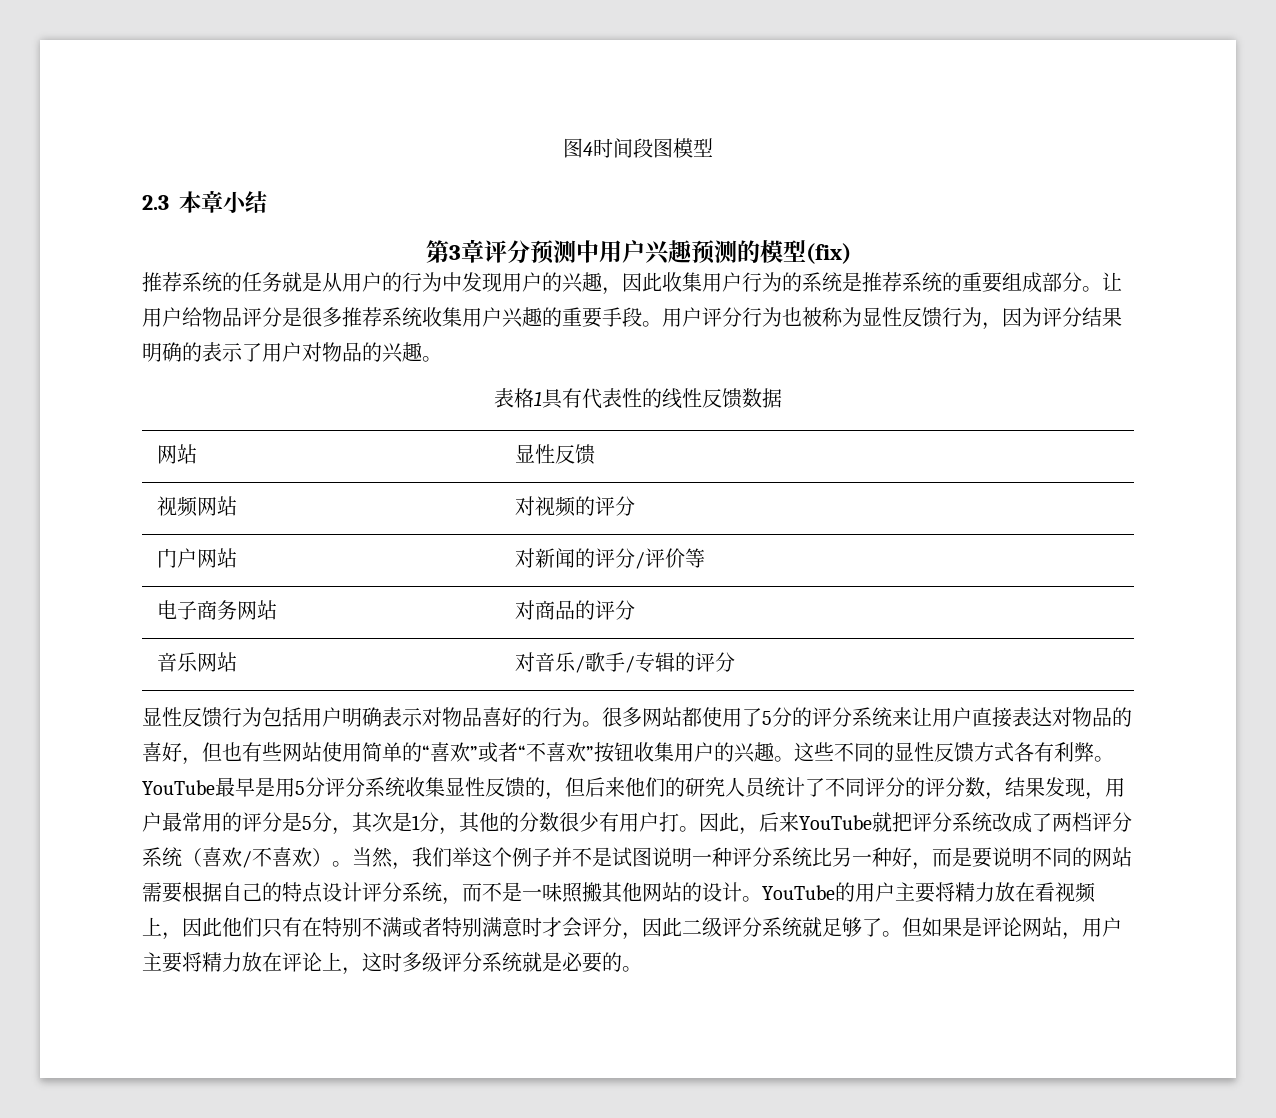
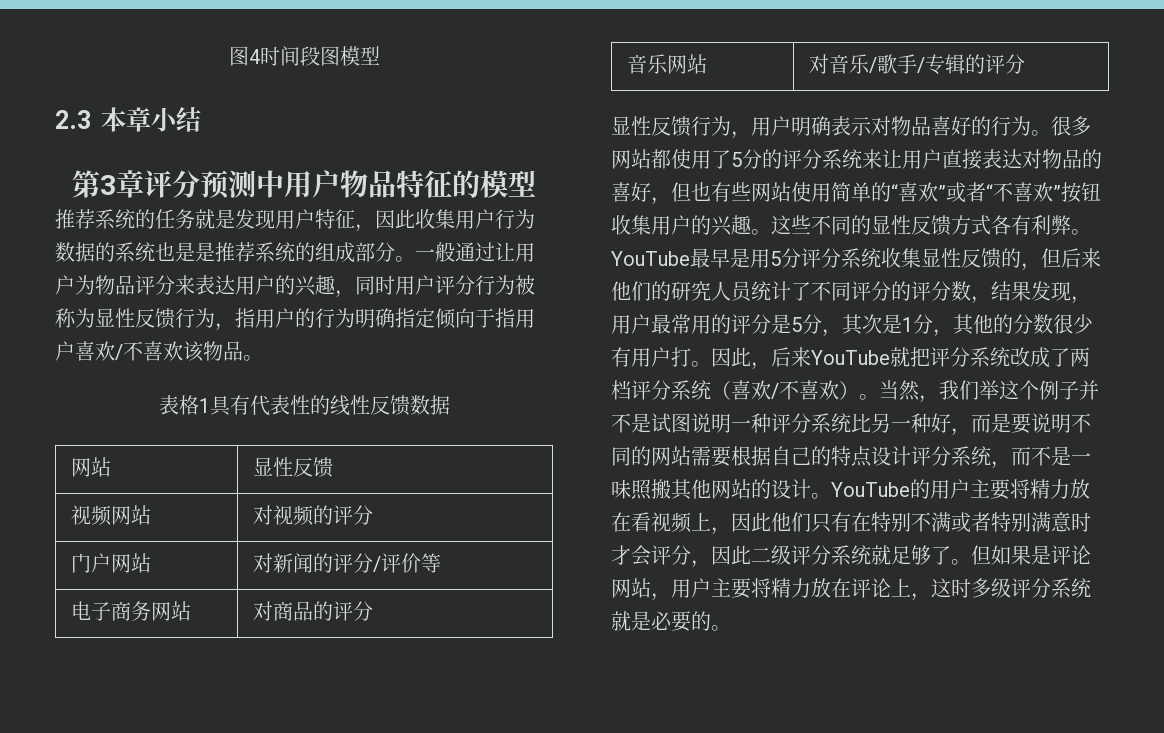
[644,240,737,265] 兴趣预测 -> [340,170,452,198] 物品特征
[805,243,851,264] (fix) -> (536, 183) none
[322,272,462,292] 从用户的行为中 -> (235, 219) none
[542,272,602,293] 的兴趣 -> [315,209,355,229] 特征
[782,272,842,292] 的系统 -> [55,242,195,262] 数据的系统也是
[962,272,1002,293] 重要 -> (315, 252) none
[1102,272,1122,291] [142,307,662,328] 让用户给物品评分是很多推荐系统收集用户兴趣的重要手段。 -> [415,242,535,262] [55,275,395,298] 一般通过让用户为物品评分来表达用户的兴趣，同时
[782,307,802,326] 也 -> (515, 285) none
[1002,307,1122,327] [142,342,422,363] 因为评分结果明确的表示了用户对物品的兴趣 -> [235,308,535,329] [55,341,243,362] 指用户的行为明确指定倾向于指用户喜欢/不喜欢该物品
[262,707,302,727] 包括 -> [731,131,751,139] ，

